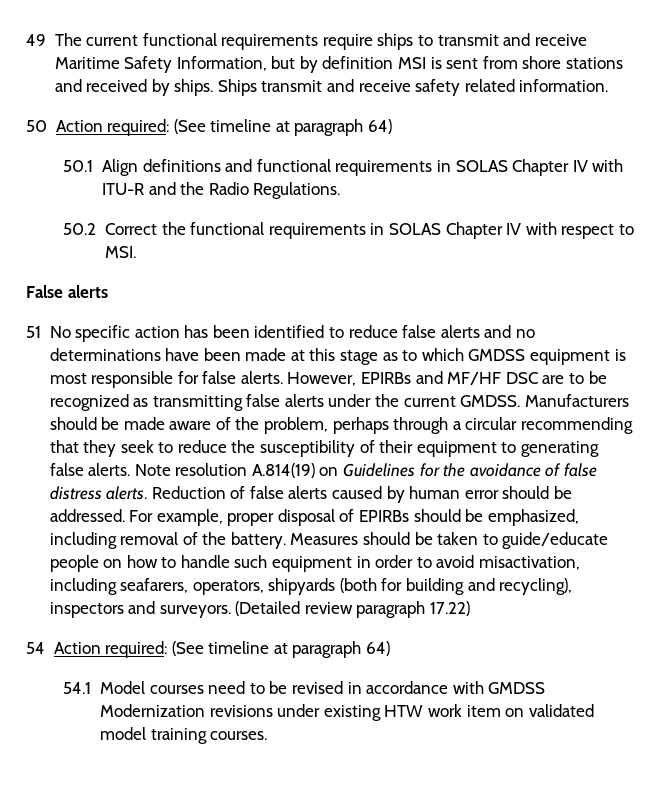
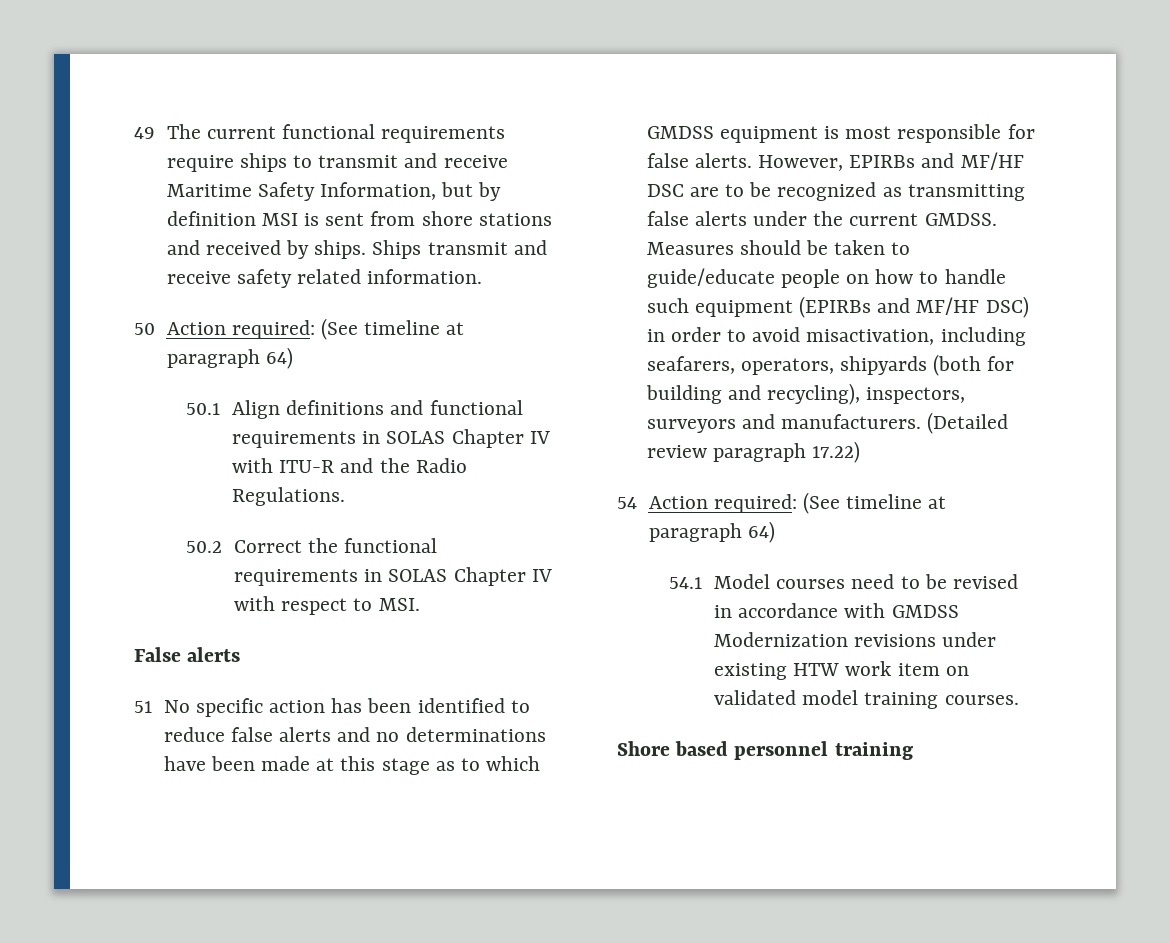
[524,394,629,407] [49,417,633,434] [49,440,599,457] [49,463,597,478] [49,486,572,503] [49,509,579,526] [49,532,286,549] Manufacturers should be made aware of the problem, perhaps through a circular recommending that they seek to reduce the susceptibility of their equipment to generating false alerts. Note resolution A.814(19) on Guidelines for the avoidance of false distress alerts. Reduction of false alerts caused by human error should be addressed. For example, proper disposal of EPIRBs should be emphasized, including removal of the battery. -> (997, 219) none
(353, 564) none -> [798,296,1029,318] (EPIRBs and MF/HF DSC)
[49,601,231,618] inspectors and surveyors. -> [866,387,966,404] [646,414,921,433] inspectors, surveyors and manufacturers.
(268, 735) none -> [617,741,913,760] // Shore based personnel training

